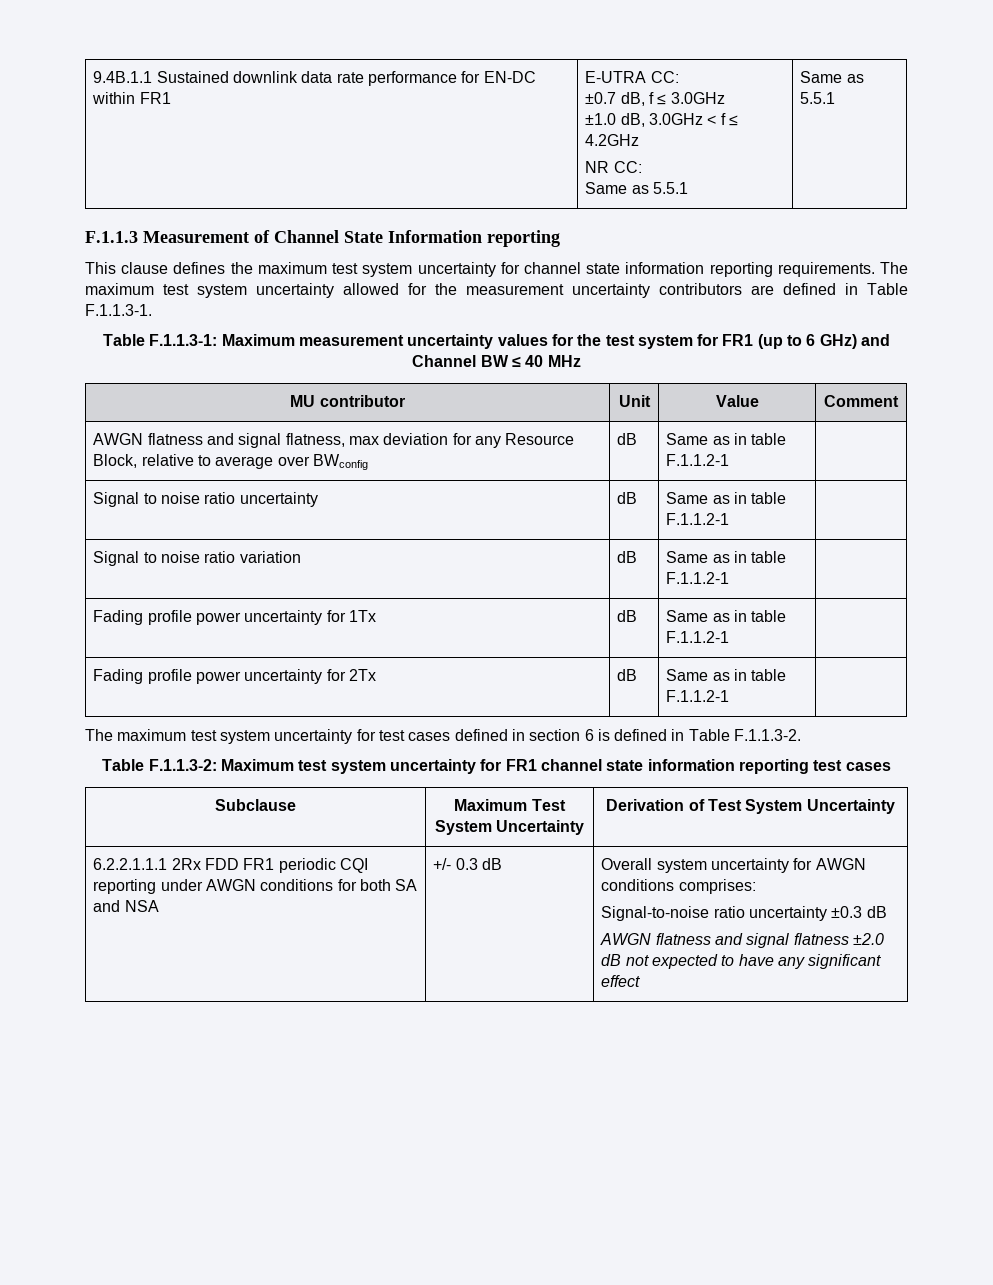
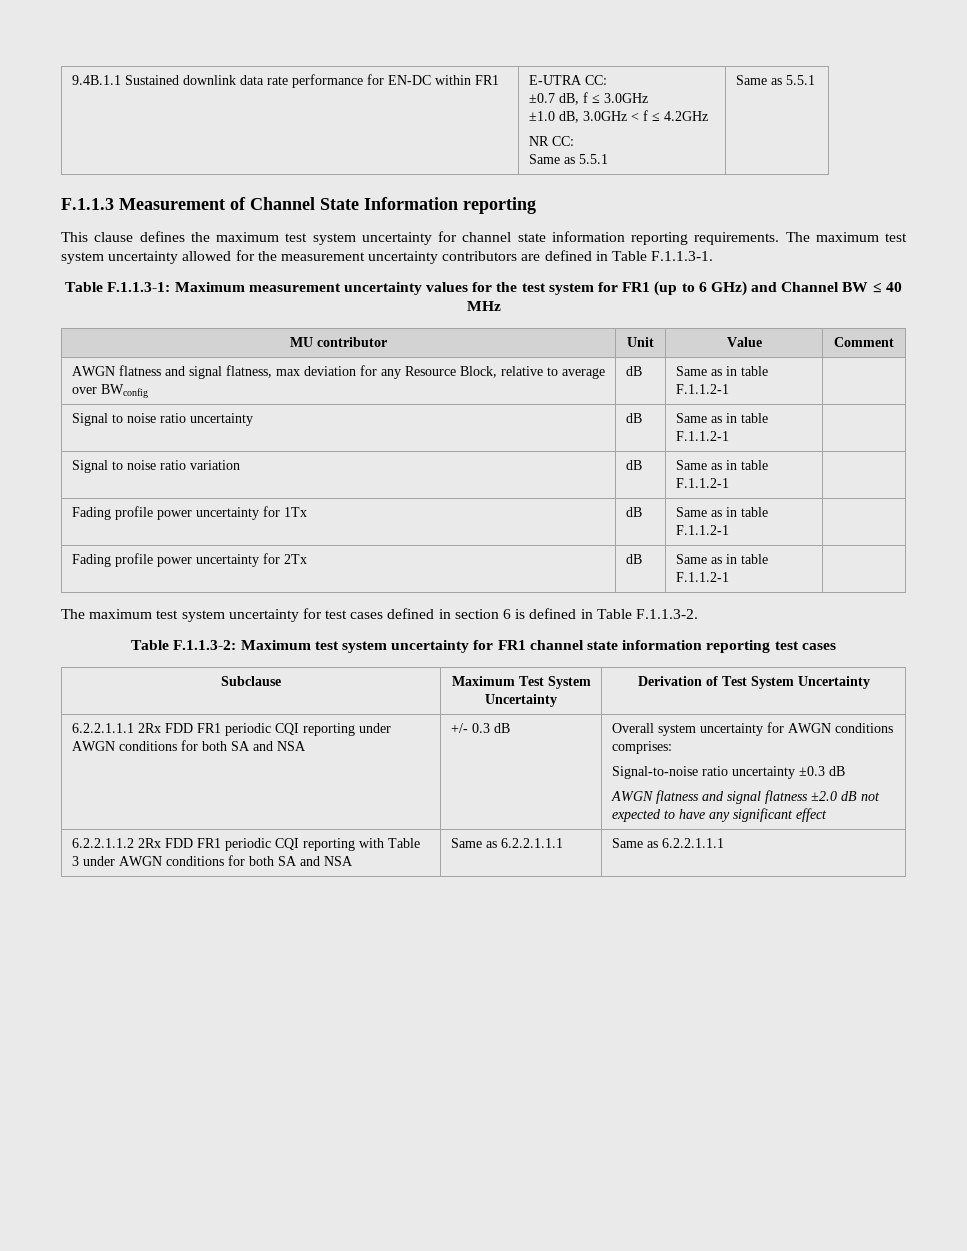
(641, 981) none -> [71,838,420,851] [71,855,353,866] [450,838,563,848] [611,838,724,848] // 6.2.2.1.1.2 2Rx FDD FR1 periodic CQI reporting with Table 3 under AWGN conditions for both SA and NSA | Same as 6.2.2.1.1.1 | Same as 6.2.2.1.1.1

